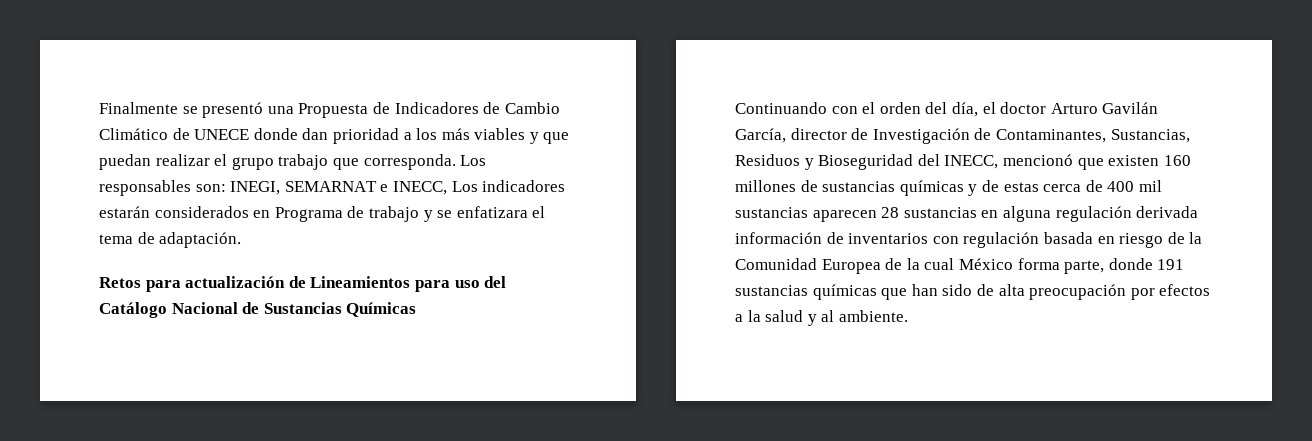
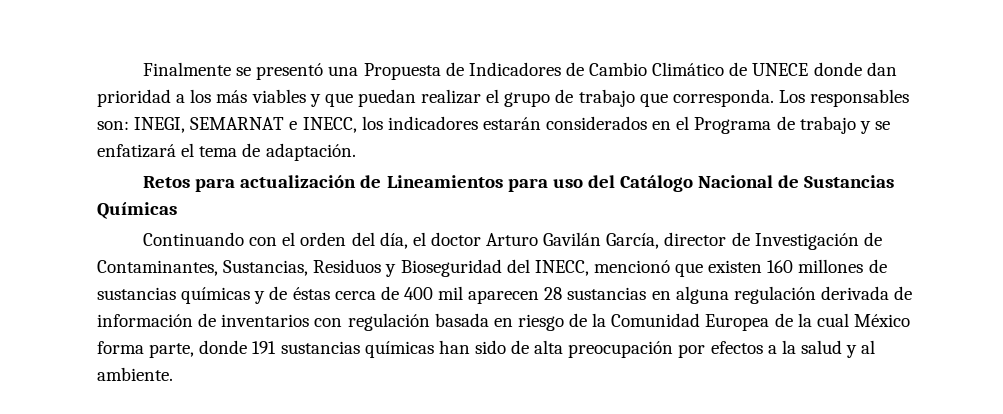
(274, 163) none -> [555,89,574,103] de
[451,181,478,192] Los -> [361,116,383,130] los
(271, 214) none -> [676,116,690,130] el
[456,206,528,218] enfatizara -> [97,144,176,158] enfatizará
[1003,182,1039,192] estas -> [292,287,330,300] éstas
[735,207,808,218] sustancias -> (464, 293) none
(1199, 212) none -> [894,286,913,300] de
[881,288,908,300] que -> (434, 349) none

